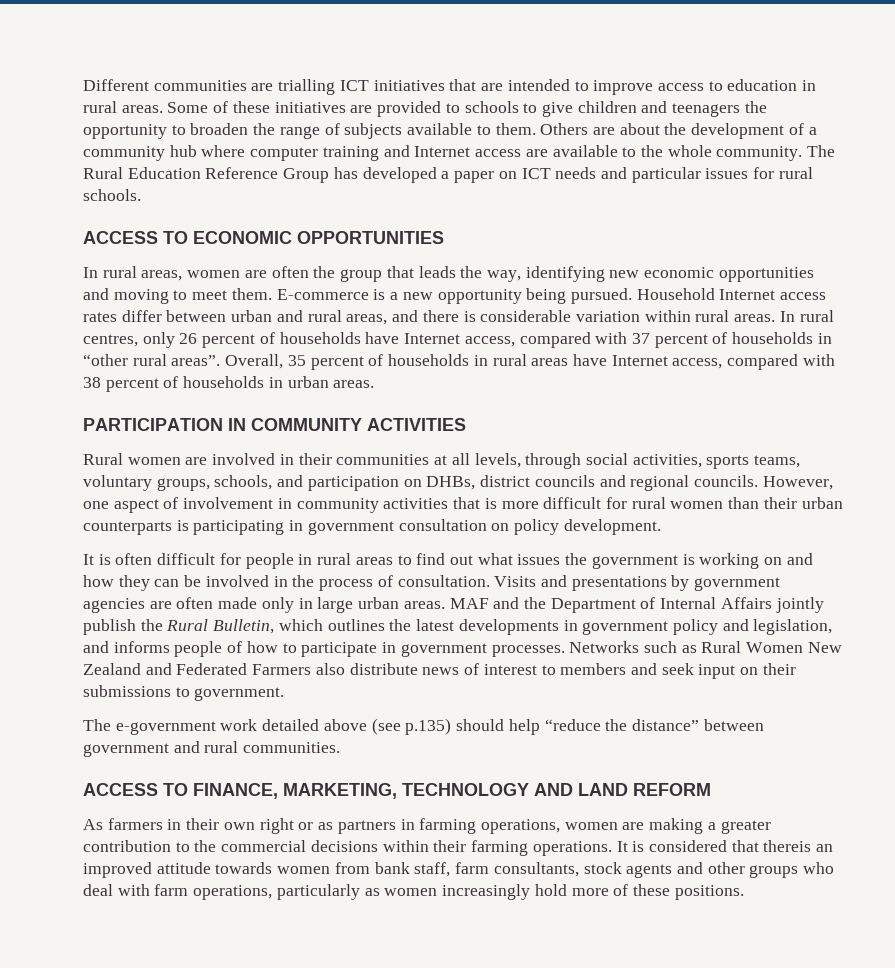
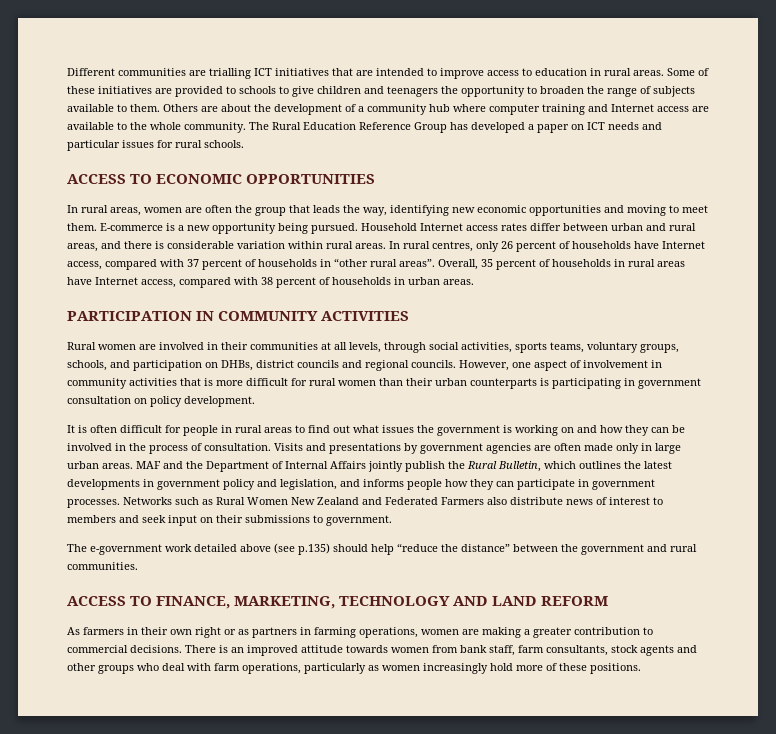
[227,641,297,653] of how to -> [445,479,514,490] how they can
(764, 725) none -> [561,544,578,552] the
[194,840,812,856] the commercial decisions within their farming operations. It is considered that thereis -> [67,645,228,653] commercial decisions. There is

